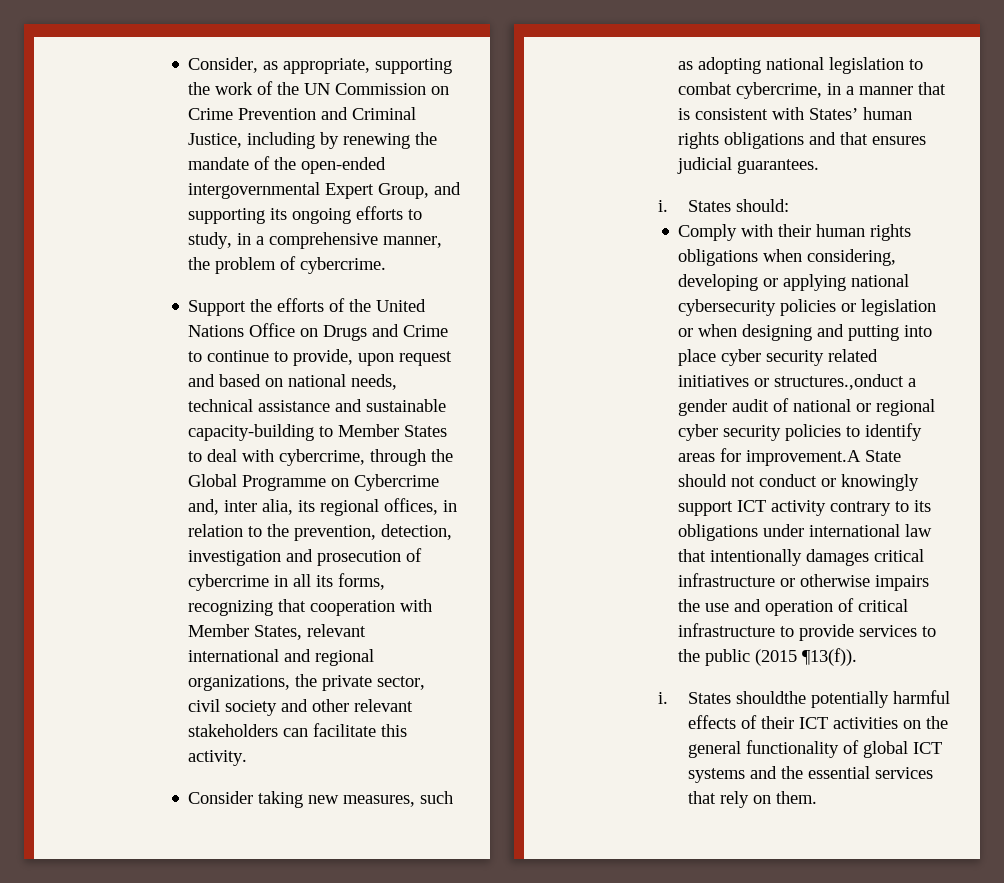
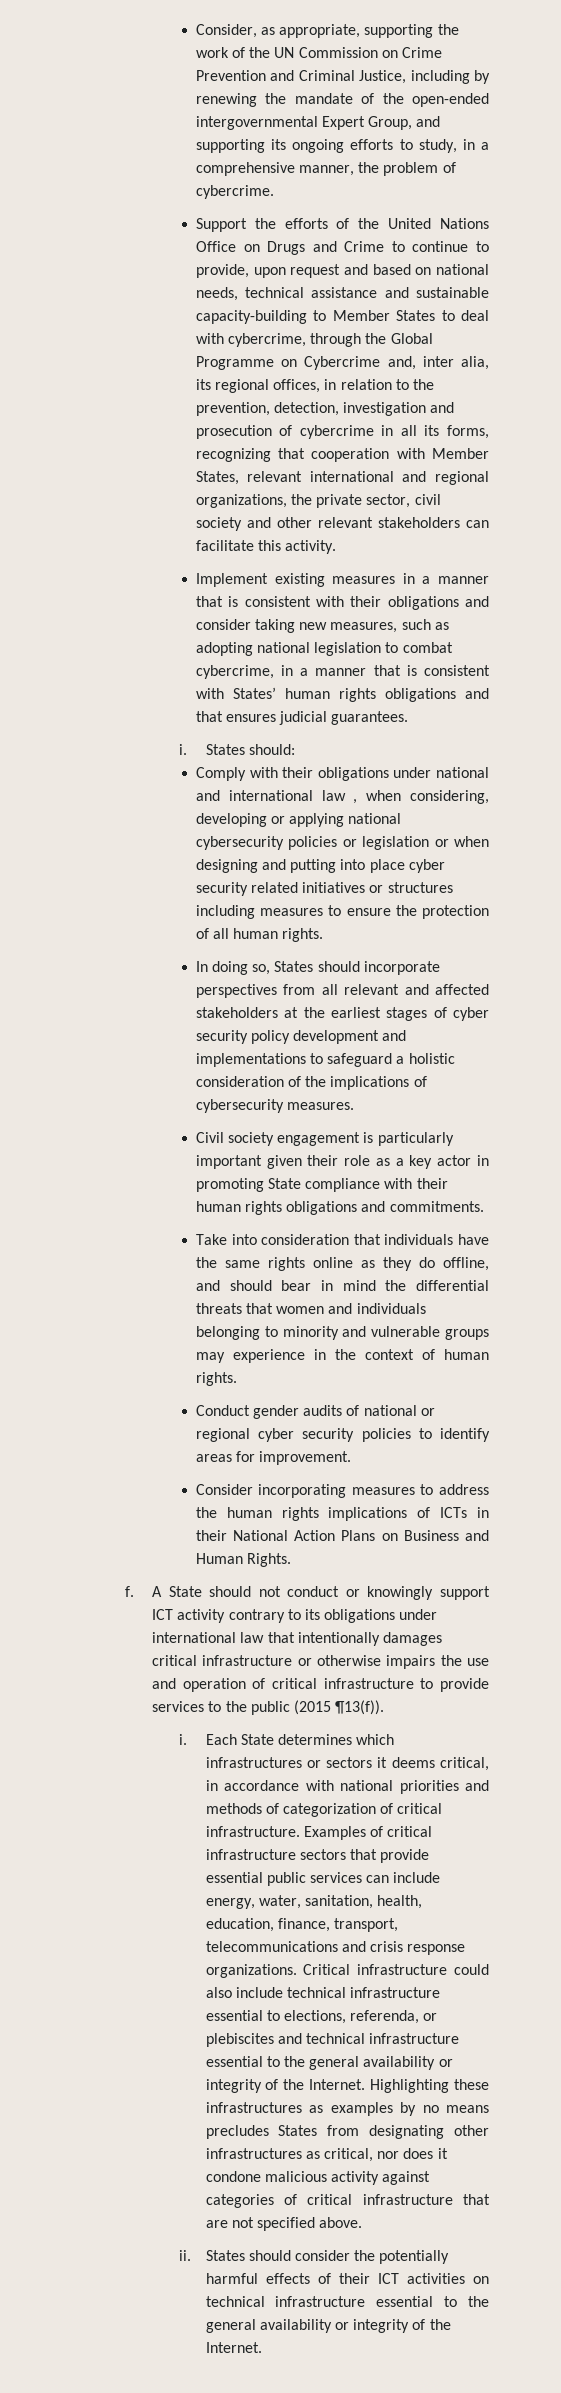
[188,791,254,804] Consider -> [195,573,490,587] [195,596,489,610] [195,619,251,630] Implement existing measures in a manner that is consistent with their obligations and consider
[816,224,912,241] [678,249,759,266] human rights obligations -> [317,767,489,781] [195,790,358,804] obligations under national and international law ,
[774,374,917,390] [678,399,770,416] structures.,onduct a gender audit -> [387,882,453,893] [195,905,489,919] [195,928,324,942] [195,961,440,975] [195,984,489,998] [195,1007,489,1021] [195,1030,407,1044] [195,1053,455,1067] [195,1076,427,1090] [195,1099,355,1113] [195,1132,454,1146] [195,1155,489,1169] [195,1178,448,1192] [195,1201,484,1215] [195,1234,490,1245] [195,1257,489,1271] [195,1280,489,1291] [195,1303,426,1314] [195,1326,490,1340] [195,1349,490,1363] [195,1372,237,1386] [195,1405,343,1419] structures including measures to ensure the protection of all human rights. // In doing so, States should incorporate perspectives from all relevant and affected stakeholders at the earliest stages of cyber security policy development and implementations to safeguard a holistic consideration of the implications of cybersecurity measures. // Civil society engagement is particularly important given their role as a key actor in promoting State compliance with their human rights obligations and commitments. // Take into consideration that individuals have the same rights online as they do offline, and should bear in mind the differential threats that women and individuals belonging to minority and vulnerable groups may experience in the context of human rights. // Conduct gender audits
[746,450,862,466] improvement.A -> [259,1451,352,1465] [195,1484,489,1498] [195,1507,489,1521] [195,1530,489,1541] [195,1553,292,1567] [125,1586,163,1597] improvement. // Consider incorporating measures to address the human rights implications of ICTs in their National Action Plans on Business and Human Rights. // f. A
[687,691,806,704] States shouldthe -> [205,1734,395,1745] [205,1757,490,1771] [205,1780,490,1794] [205,1803,443,1817] [205,1826,433,1840] [205,1849,430,1863] [205,1872,441,1886] [205,1895,423,1909] [205,1918,398,1932] [205,1941,466,1955] [205,1964,490,1978] [205,1987,441,1998] [205,2010,438,2024] [205,2033,460,2047] [205,2056,453,2070] [205,2079,489,2093] [205,2102,490,2116] [205,2125,489,2139] [205,2148,448,2162] [205,2171,431,2185] [205,2194,490,2208] [205,2217,363,2231] [178,2250,376,2261] Each State determines which infrastructures or sectors it deems critical, in accordance with national priorities and methods of categorization of critical infrastructure. Examples of critical infrastructure sectors that provide essential public services can include energy, water, sanitation, health, education, finance, transport, telecommunications and crisis response organizations. Critical infrastructure could also include technical infrastructure essential to elections, referenda, or plebiscites and technical infrastructure essential to the general availability or integrity of the Internet. Highlighting these infrastructures as examples by no means precludes States from designating other infrastructures as critical, nor does it condone malicious activity against categories of critical infrastructure that are not specified above. // ii. States should consider the
[925,716,948,729] [687,740,942,758] [687,766,933,783] [687,791,817,808] the general functionality of global ICT systems and the essential services that rely on them. -> [205,2296,490,2307] [205,2319,451,2333] [205,2342,262,2353] technical infrastructure essential to the general availability or integrity of the Internet.

